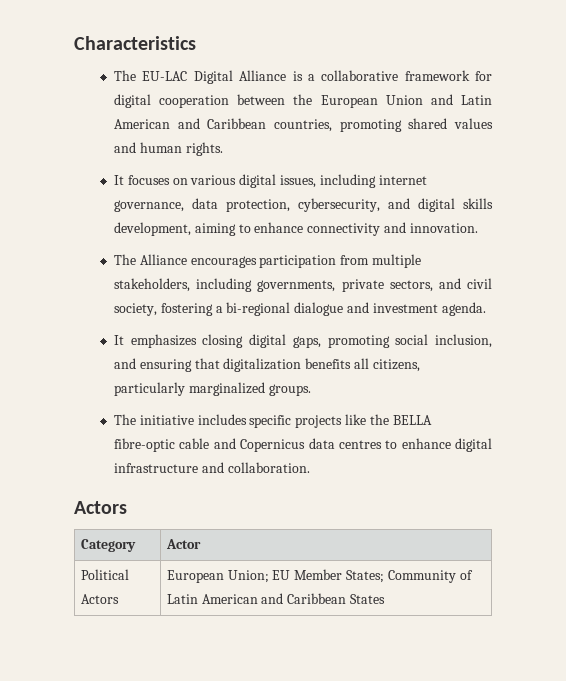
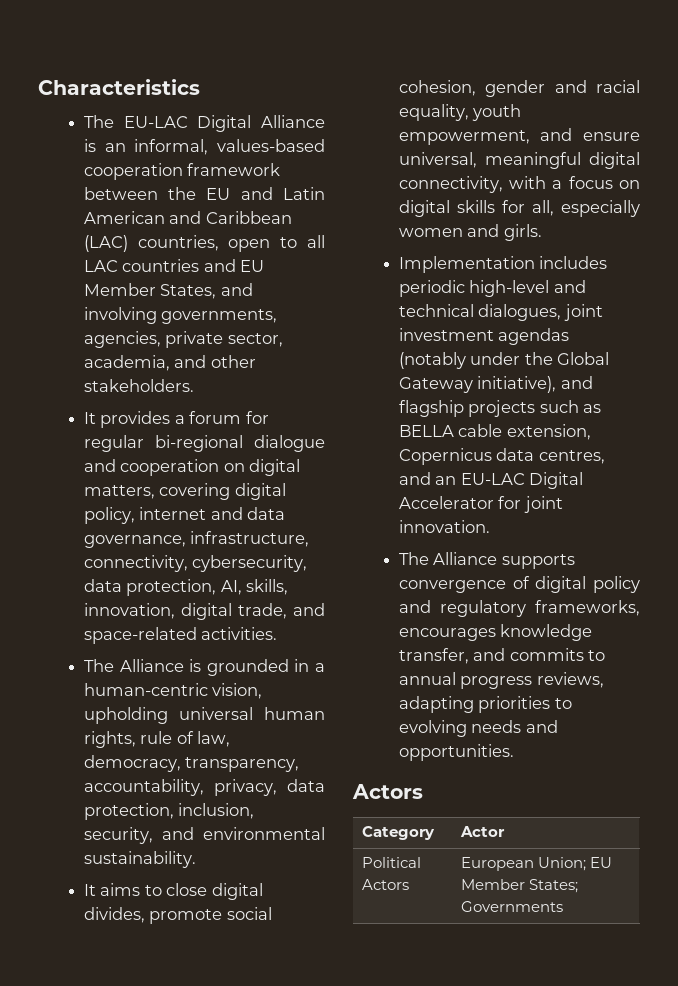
[307,70,493,81] [114,94,423,108] a collaborative framework for digital cooperation between the European Union -> [104,139,325,155] [83,163,281,180] [83,187,231,200] an informal, values-based cooperation framework between the EU
[274,118,493,132] [114,142,223,156] [114,174,427,188] [114,198,494,212] [114,222,478,236] [114,254,421,268] [114,278,492,292] [114,302,486,316] [114,334,492,348] [114,358,420,372] [114,382,311,396] [114,414,432,428] [114,438,493,452] [114,462,310,473] countries, promoting shared values and human rights. // It focuses on various digital issues, including internet governance, data protection, cybersecurity, and digital skills development, aiming to enhance connectivity and innovation. // The Alliance encourages participation from multiple stakeholders, including governments, private sectors, and civil society, fostering a bi-regional dialogue and investment agenda. // It emphasizes closing digital gaps, promoting social inclusion, and ensuring that digitalization benefits all citizens, particularly marginalized groups. // The initiative includes specific projects like the BELLA fibre-optic cable and Copernicus data centres to enhance digital infrastructure and collaboration. -> [83,235,325,252] [83,259,265,272] [83,283,253,299] [83,307,278,324] [83,331,283,348] [83,355,256,371] [83,379,194,392] [83,411,269,428] [83,435,325,452] [83,459,301,476] [83,483,286,500] [83,507,286,524] [83,531,310,548] [83,555,308,572] [83,579,289,596] [83,603,325,620] [83,627,278,644] [83,659,325,676] [83,683,263,699] [83,707,325,724] [83,731,231,748] [83,755,300,772] [83,779,325,796] [83,803,255,820] [83,827,325,844] [83,851,196,868] [83,883,263,900] [83,907,272,924] [398,80,640,97] [398,104,522,121] [398,128,640,145] [398,152,640,169] [398,176,640,193] [398,200,640,217] [398,224,542,241] [398,256,608,273] [398,280,586,297] [398,304,603,321] [398,328,570,345] [398,352,610,369] [398,376,593,393] [398,400,602,417] [398,424,591,440] [398,448,605,465] [398,472,584,489] [398,496,563,513] [398,520,490,533] [398,552,575,569] [398,576,640,593] [398,600,640,617] [398,624,593,641] [398,648,606,664] [398,672,604,689] [398,696,572,713] [398,720,558,737] [398,744,514,761] (LAC) countries, open to all LAC countries and EU Member States, and involving governments, agencies, private sector, academia, and other stakeholders. // It provides a forum for regular bi-regional dialogue and cooperation on digital matters, covering digital policy, internet and data governance, infrastructure, connectivity, cybersecurity, data protection, AI, skills, innovation, digital trade, and space-related activities. // The Alliance is grounded in a human-centric vision, upholding universal human rights, rule of law, democracy, transparency, accountability, privacy, data protection, inclusion, security, and environmental sustainability. // It aims to close digital divides, promote social cohesion, gender and racial equality, youth empowerment, and ensure universal, meaningful digital connectivity, with a focus on digital skills for all, especially women and girls. // Implementation includes periodic high-level and technical dialogues, joint investment agendas (notably under the Global Gateway initiative), and flagship projects such as BELLA cable extension, Copernicus data centres, and an EU-LAC Digital Accelerator for joint innovation. // The Alliance supports convergence of digital policy and regulatory frameworks, encourages knowledge transfer, and commits to annual progress reviews, adapting priorities to evolving needs and opportunities.
[387,570,473,583] [166,593,385,604] Community of Latin American and Caribbean States -> [460,901,563,912] Governments

